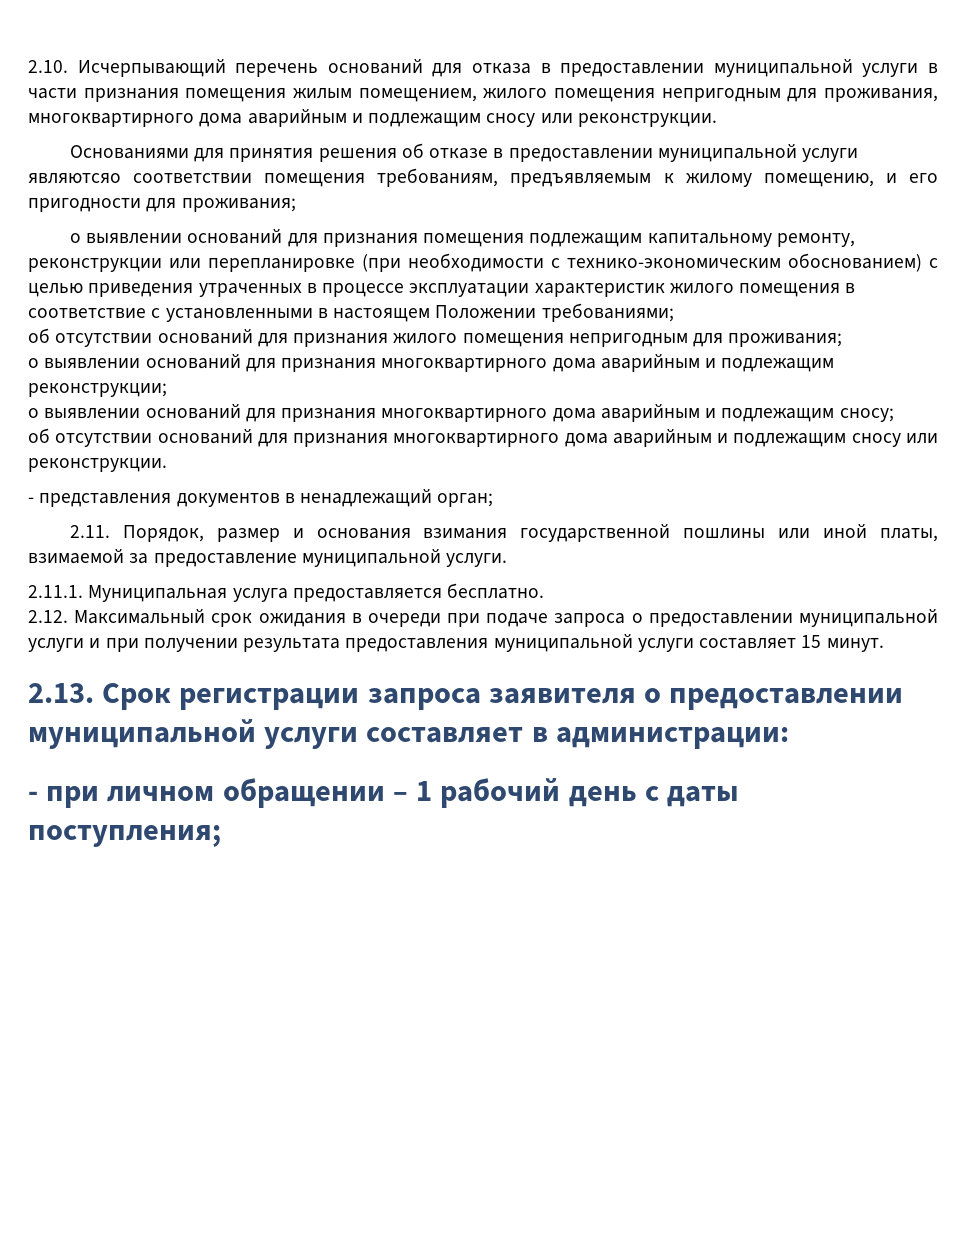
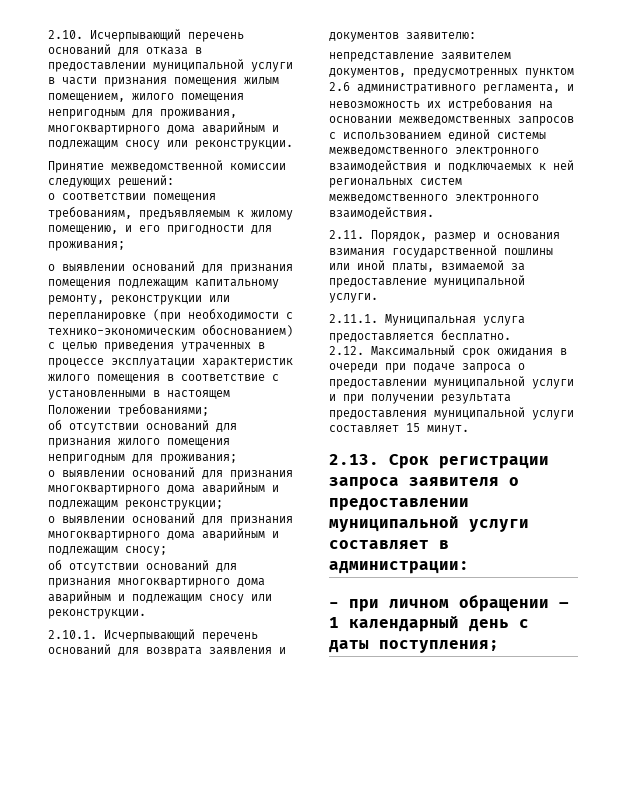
[69,143,859,162] [28,173,121,184] Основаниями для принятия решения об отказе в предоставлении муниципальной услуги являютсяо -> [48,160,286,173] [48,175,174,188] [48,193,55,200] Принятие межведомственной комиссии следующих решений: // о
[28,488,494,507] - представления документов в ненадлежащий орган; -> [48,629,258,642] [48,644,286,657] [329,32,476,42] [329,52,511,62] [329,68,574,78] [329,82,574,94] [329,97,553,111] [329,116,574,126] [329,129,546,141] [329,147,539,157] [329,160,574,172] [329,178,462,188] [329,194,539,204] [329,207,434,219] 2.10.1. Исчерпывающий перечень оснований для возврата заявления и документов заявителю: // непредставление заявителем документов, предусмотренных пунктом 2.6 административного регламента, и невозможность их истребования на основании межведомственных запросов с использованием единой системы межведомственного электронного взаимодействия и подключаемых к ней региональных систем межведомственного электронного взаимодействия.
[440,778,561,808] рабочий -> [349,616,459,632] календарный

